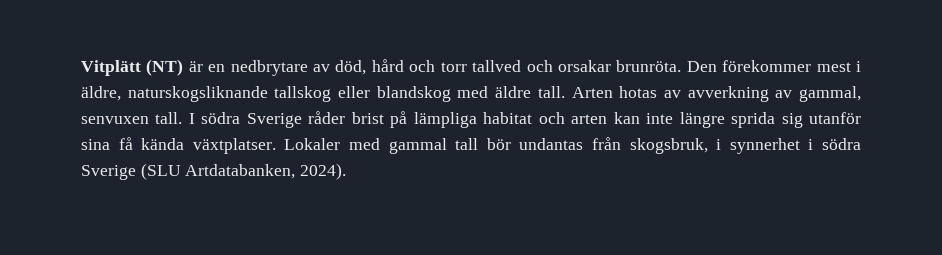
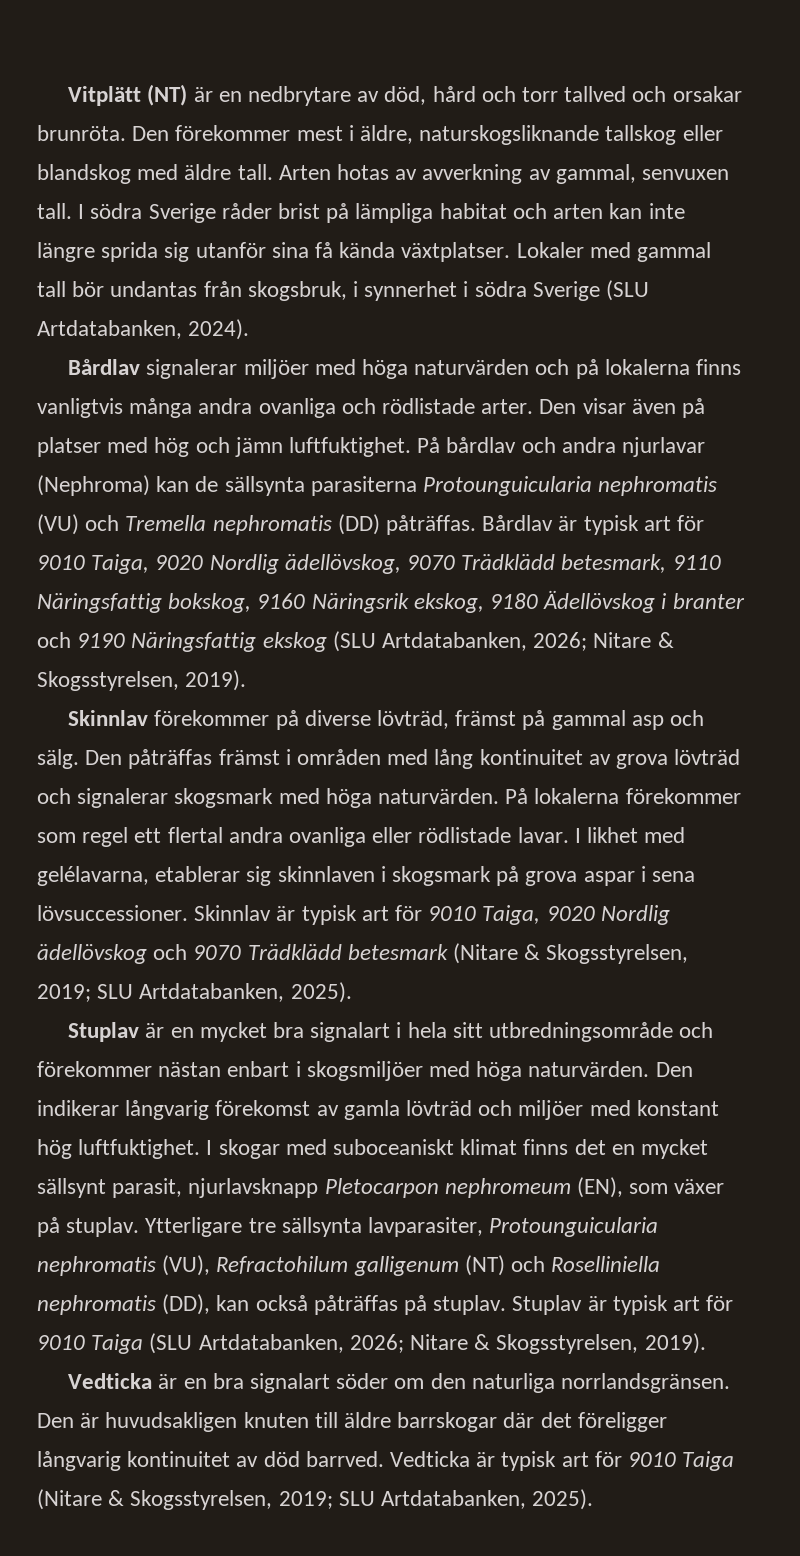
(347, 171) none -> [68,359,741,379] [37,398,706,418] [37,437,706,457] [37,475,718,496] [37,514,705,535] [37,554,721,574] [37,590,745,613] [37,631,674,652] [37,670,247,691] [68,710,704,730] [37,749,741,769] [37,788,741,808] [37,827,686,847] [37,866,696,886] [37,905,670,925] [37,943,689,964] [37,982,352,1003] [68,1022,714,1042] [37,1061,693,1081] [37,1100,719,1120] [37,1139,709,1159] [37,1177,725,1198] [37,1217,659,1237] [37,1255,661,1276] [37,1294,734,1315] [37,1333,706,1354] [68,1373,730,1393] [37,1412,667,1432] [37,1451,735,1471] [37,1489,594,1510] // Bårdlav signalerar miljöer med höga naturvärden och på lokalerna finns vanligtvis många andra ovanliga och rödlistade arter. Den visar även på platser med hög och jämn luftfuktighet. På bårdlav och andra njurlavar (Nephroma) kan de sällsynta parasiterna Protounguicularia nephromatis (VU) och Tremella nephromatis (DD) påträffas. Bårdlav är typisk art för 9010 Taiga, 9020 Nordlig ädellövskog, 9070 Trädklädd betesmark, 9110 Näringsfattig bokskog, 9160 Näringsrik ekskog, 9180 Ädellövskog i branter och 9190 Näringsfattig ekskog (SLU Artdatabanken, 2026; Nitare & Skogsstyrelsen, 2019). // Skinnlav förekommer på diverse lövträd, främst på gammal asp och sälg. Den påträffas främst i områden med lång kontinuitet av grova lövträd och signalerar skogsmark med höga naturvärden. På lokalerna förekommer som regel ett flertal andra ovanliga eller rödlistade lavar. I likhet med gelélavarna, etablerar sig skinnlaven i skogsmark på grova aspar i sena lövsuccessioner. Skinnlav är typisk art för 9010 Taiga, 9020 Nordlig ädellövskog och 9070 Trädklädd betesmark (Nitare & Skogsstyrelsen, 2019; SLU Artdatabanken, 2025). // Stuplav är en mycket bra signalart i hela sitt utbredningsområde och förekommer nästan enbart i skogsmiljöer med höga naturvärden. Den indikerar långvarig förekomst av gamla lövträd och miljöer med konstant hög luftfuktighet. I skogar med suboceaniskt klimat finns det en mycket sällsynt parasit, njurlavsknapp Pletocarpon nephromeum (EN), som växer på stuplav. Ytterligare tre sällsynta lavparasiter, Protounguicularia nephromatis (VU), Refractohilum galligenum (NT) och Roselliniella nephromatis (DD), kan också påträffas på stuplav. Stuplav är typisk art för 9010 Taiga (SLU Artdatabanken, 2026; Nitare & Skogsstyrelsen, 2019). // Vedticka är en bra signalart söder om den naturliga norrlandsgränsen. Den är huvudsakligen knuten till äldre barrskogar där det föreligger långvarig kontinuitet av död barrved. Vedticka är typisk art för 9010 Taiga (Nitare & Skogsstyrelsen, 2019; SLU Artdatabanken, 2025).

